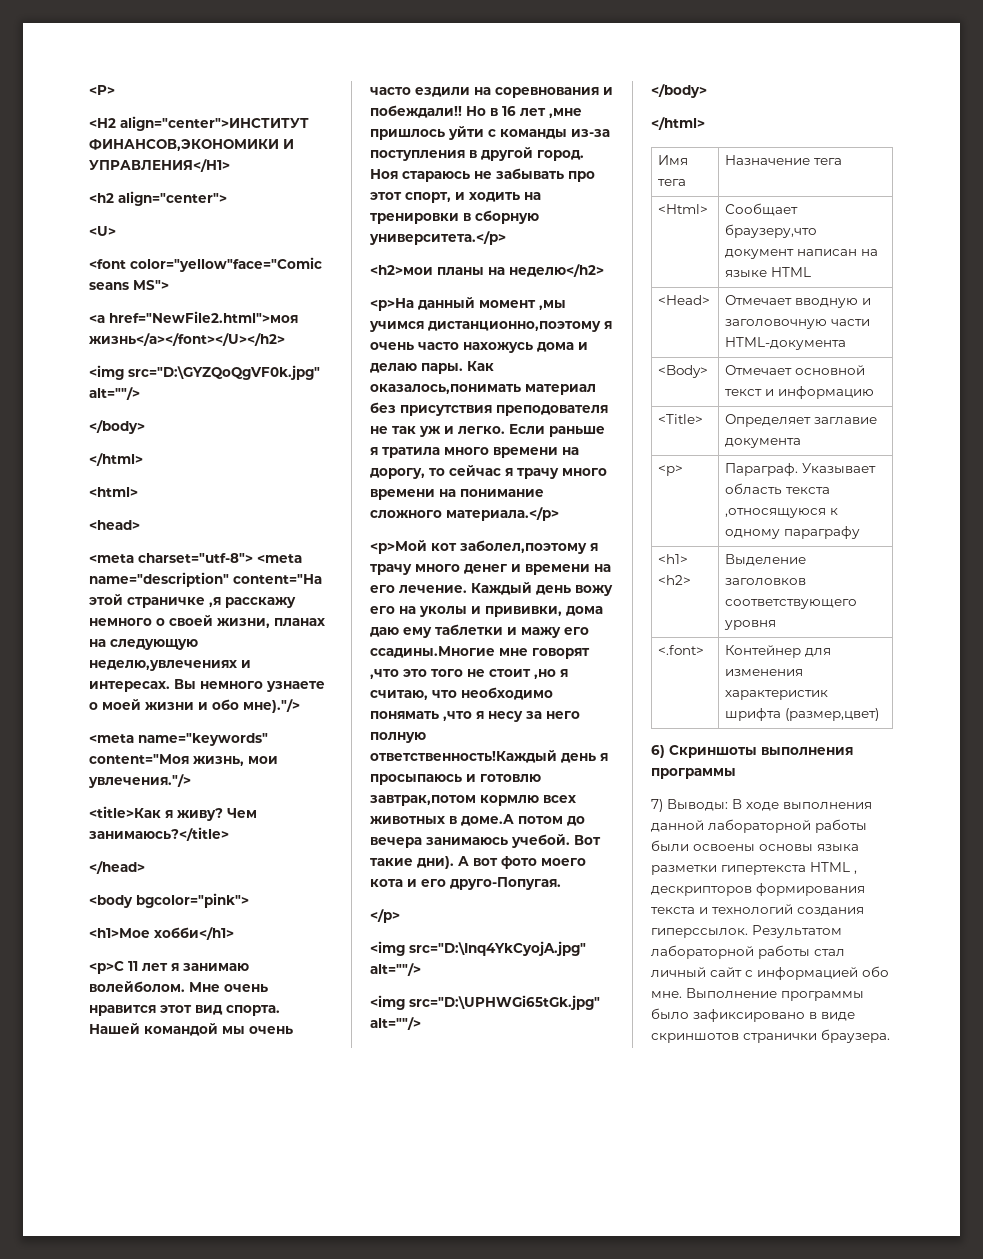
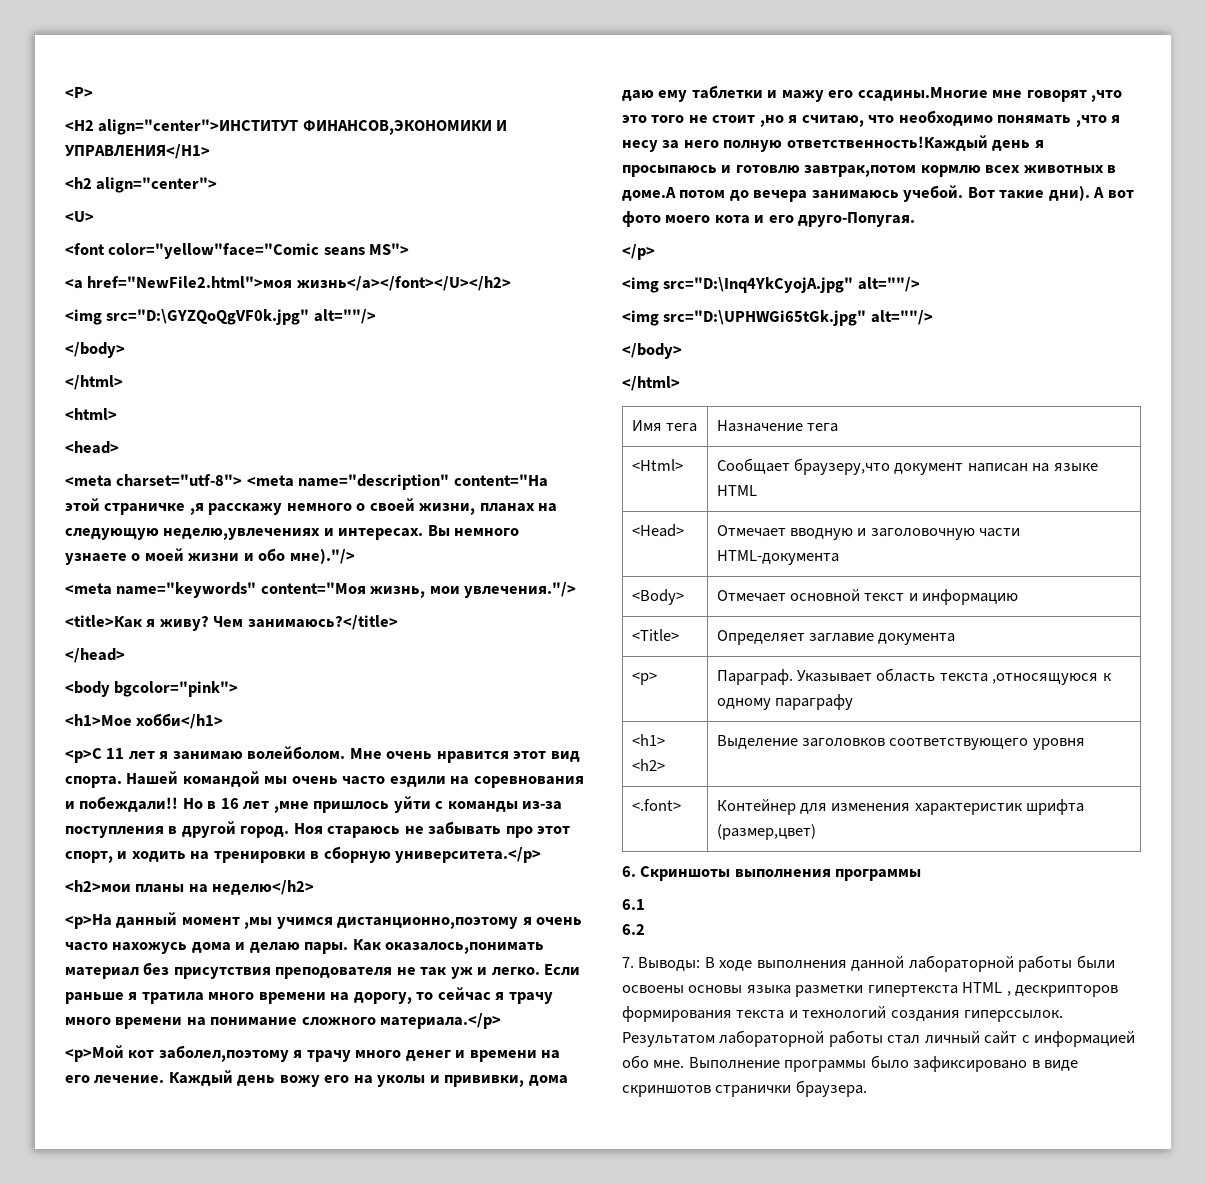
[651,745,665,758] 6) -> [622,866,636,877] 6.
[651,799,663,812] 7) -> [622,899,645,910] [622,924,645,935] [622,957,634,968] 6.1 // 6.2 // 7.

